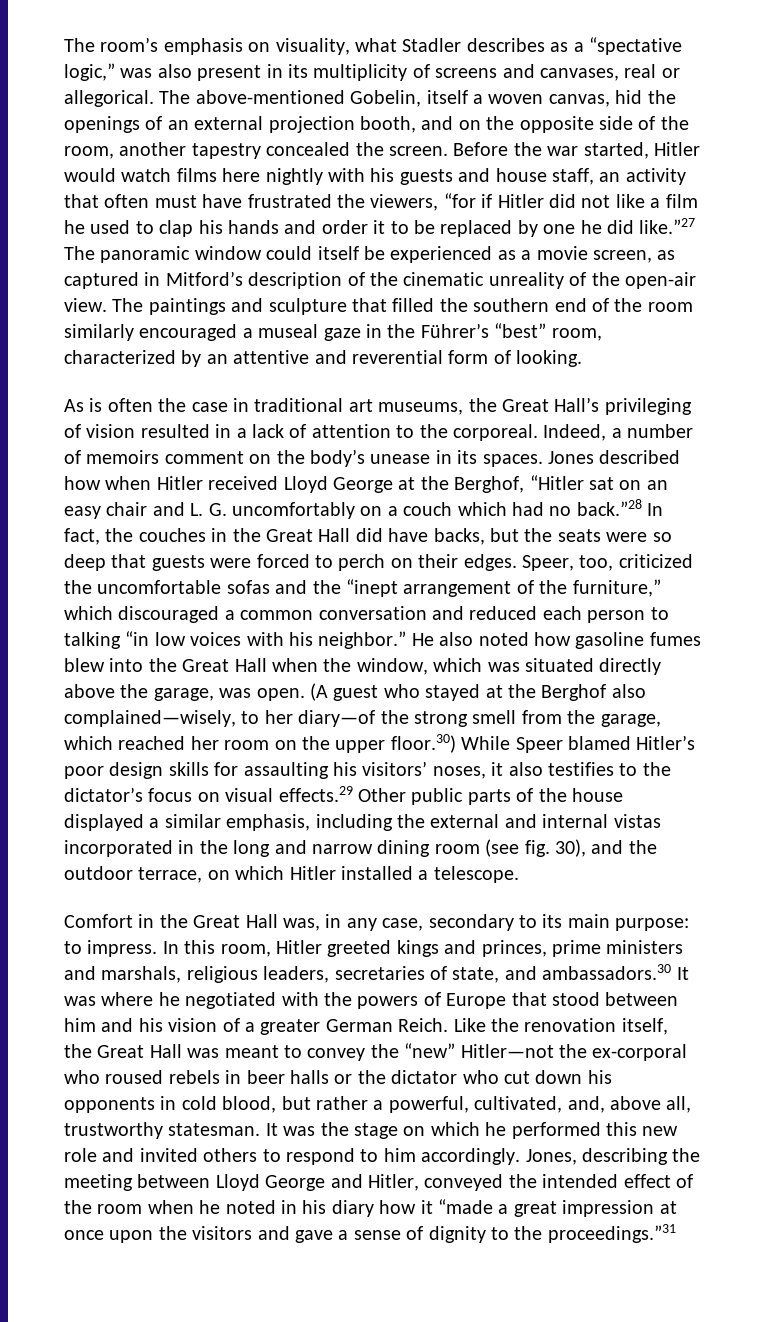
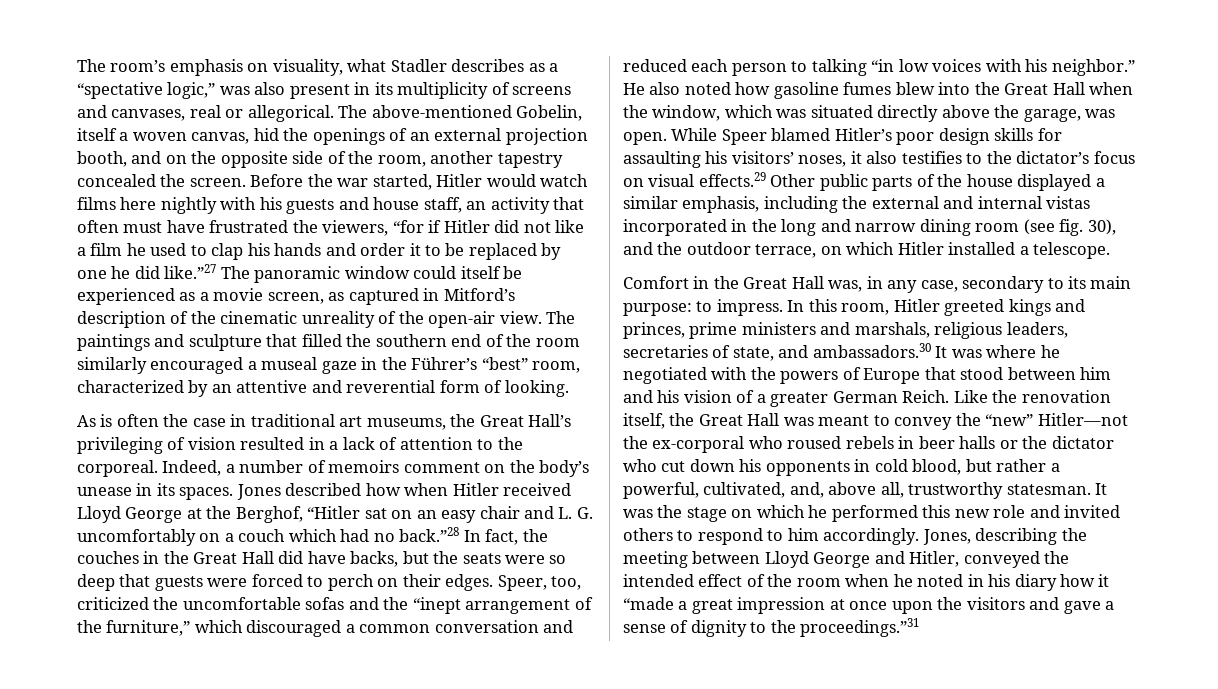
[310,683,646,701] [64,710,661,727] [64,734,456,753] (A guest who stayed at the Berghof also complained—wisely, to her diary—of the strong smell from the garage, which reached her room on the upper floor.30) -> (667, 138) none

